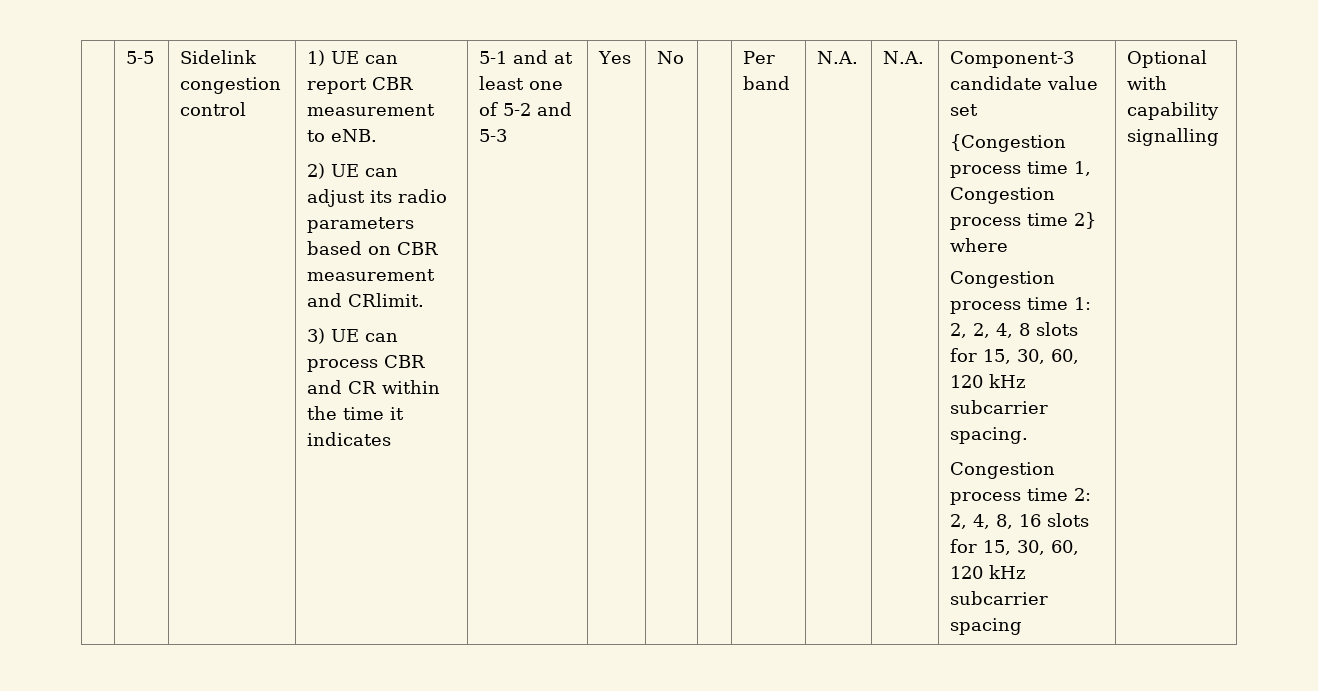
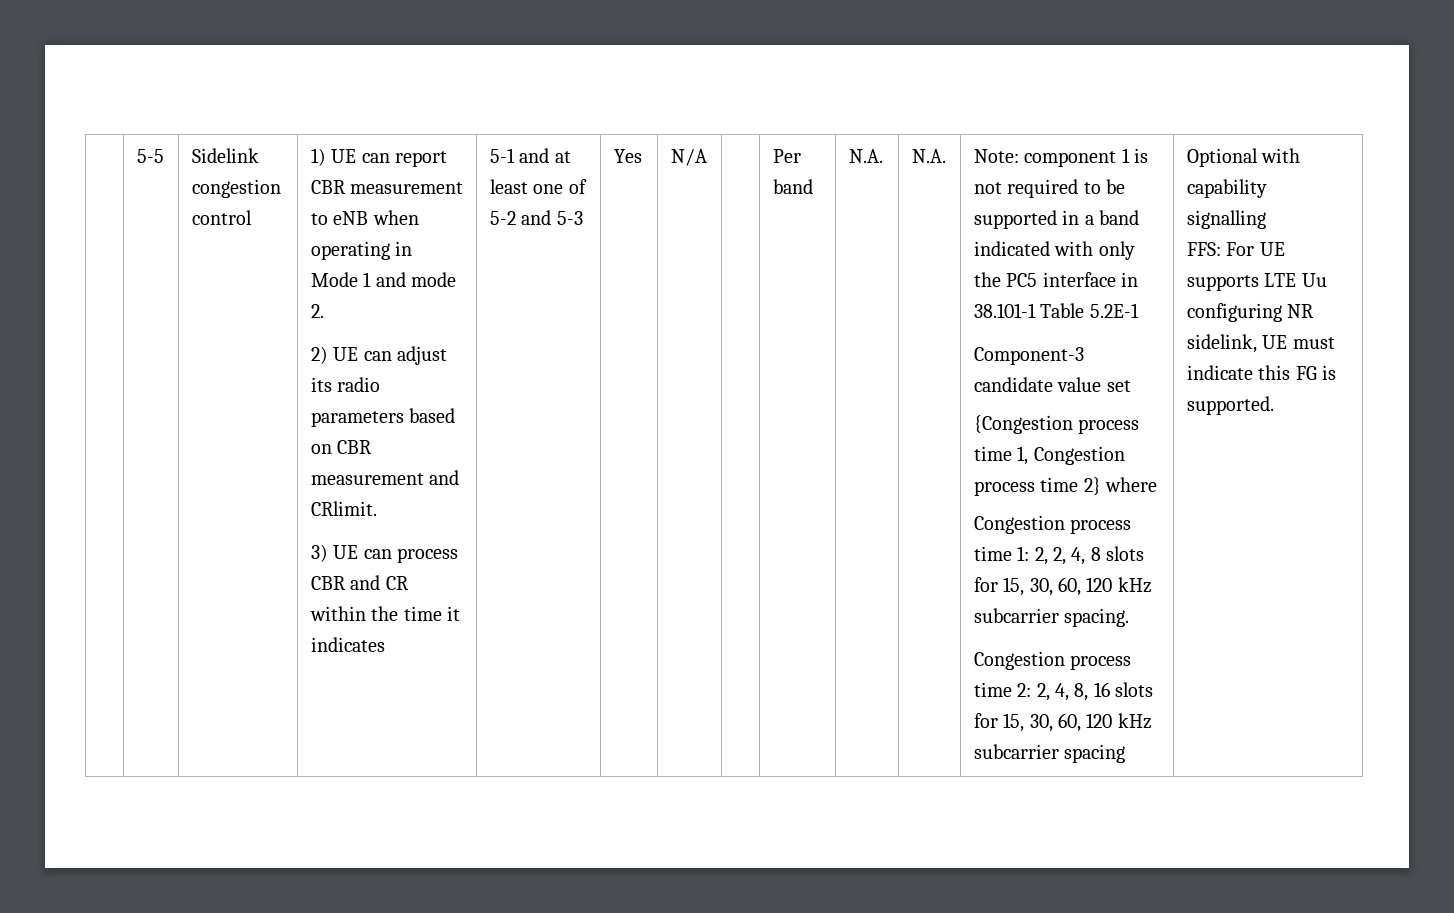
[331,129,378,142] eNB. -> [333,210,419,225] [310,241,413,260] [310,272,456,287] [310,304,324,318] eNB when operating in Mode 1 and mode 2.
[657,51,685,64] No -> [670,149,707,166] N/A
(925, 57) none -> [973,148,1148,167] [973,179,1125,198] [973,210,1139,229] [973,241,1135,260] [973,272,1138,287] [973,303,1139,318] Note: component 1 is not required to be supported in a band indicated with only the PC5 interface in 38.101-1 Table 5.2E-1 //
(1220, 137) none -> [1186,242,1285,256] [1186,273,1327,291] [1186,303,1315,322] [1186,334,1335,353] [1186,365,1336,380] [1186,396,1274,415] // FFS: For UE supports LTE Uu configuring NR sidelink, UE must indicate this FG is supported.

